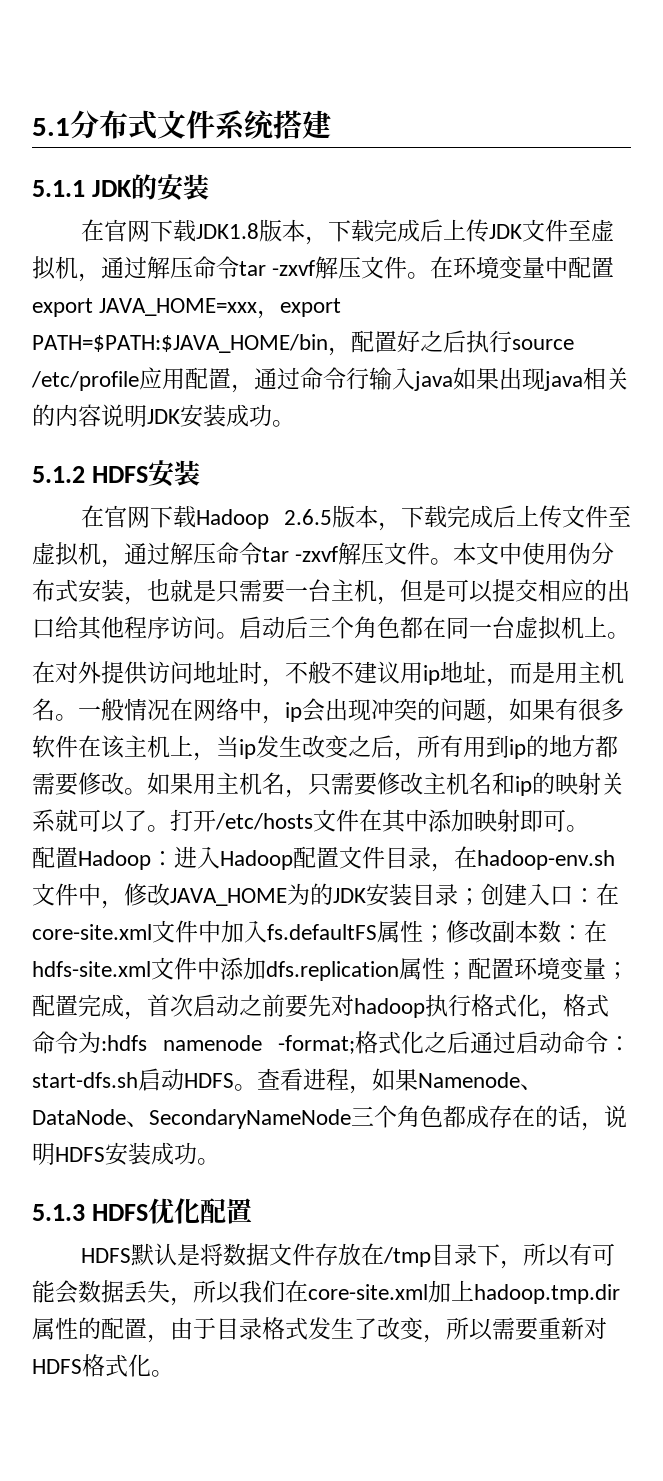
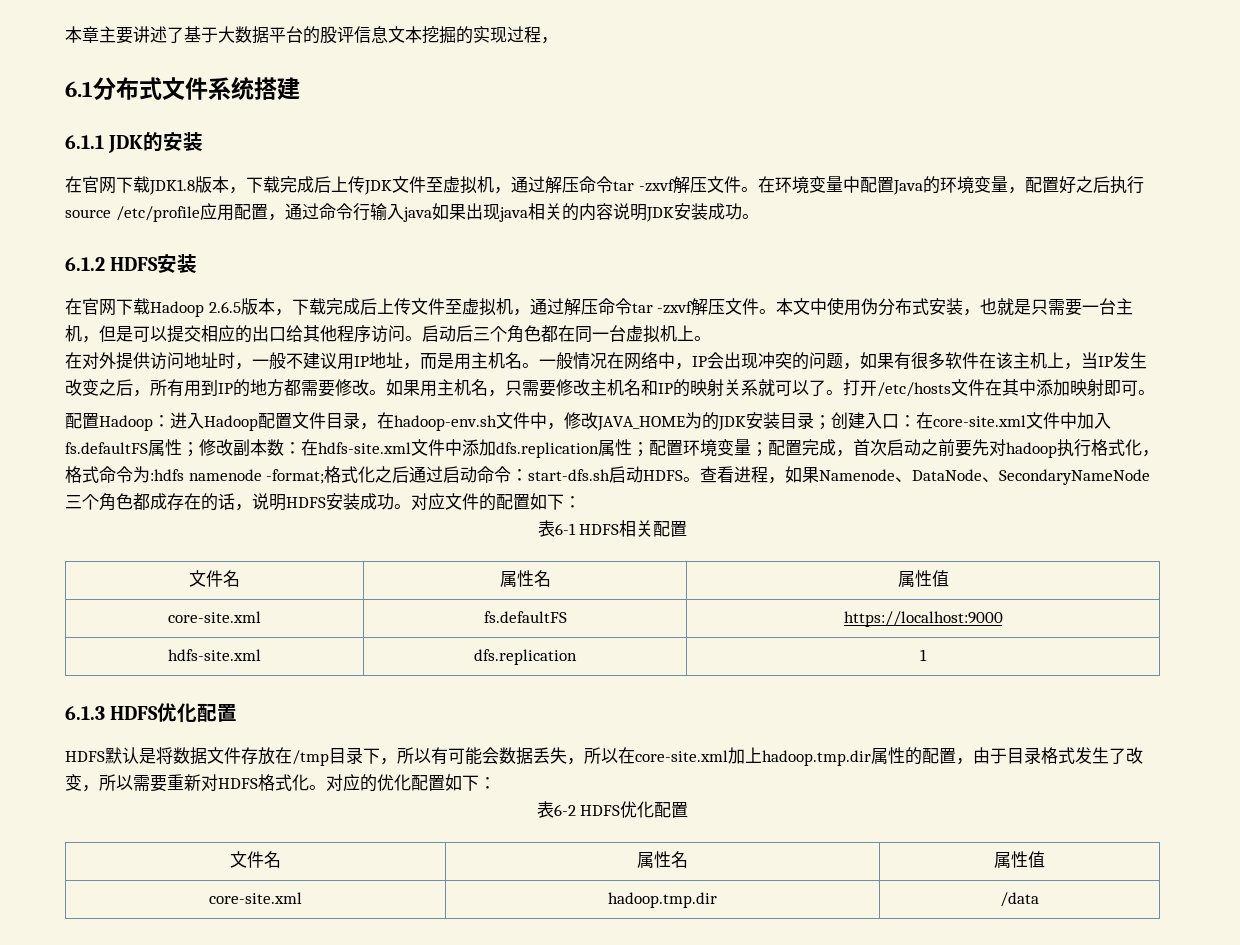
[32,118,70,136] 5.1 -> [65,26,558,44] [65,81,93,97] 本章主要讲述了基于大数据平台的股评信息文本挖掘的实现过程， // 6.1
[32,180,85,197] 5.1.1 -> [65,135,104,149] 6.1.1
[32,298,342,319] [32,334,328,353] export JAVA_HOME=xxx，export PATH=$PATH:$JAVA_HOME/bin -> [892,176,1008,195] Java的环境变量
[32,466,85,483] 5.1.2 -> [65,257,105,271] 6.1.2
[285,661,308,684] 不 -> [252,359,269,367] 一
[423,665,440,685] ip -> [354,356,369,367] IP
[285,702,302,722] ip -> [692,356,707,367] IP
[239,739,256,759] ip -> [1098,356,1113,367] IP
[509,739,526,759] ip -> [218,383,233,394] IP
[515,776,532,796] ip -> [658,383,673,394] IP
[32,1204,85,1221] // 5.1.3 -> [411,493,581,511] [537,520,688,537] [189,570,240,587] [499,570,551,587] [897,570,949,587] [168,611,261,623] [483,611,567,623] [843,611,1003,627] [168,649,261,661] [474,649,577,665] [920,649,927,661] [65,706,105,720] 对应文件的配置如下： // 表6-1 HDFS相关配置 // 文件名 | 属性名 | 属性值 // core-site.xml | fs.defaultFS | https://localhost:9000 // hdfs-site.xml | dfs.replication | 1 // 6.1.3
[239,1280,285,1303] 我们 -> (618, 755) none
(174, 1373) none -> [326,774,496,792] [536,801,689,818] [230,851,281,868] [637,851,688,868] [994,851,1045,868] [209,892,302,904] [608,892,717,908] [1000,892,1039,907] 对应的优化配置如下： // 表6-2 HDFS优化配置 // 文件名 | 属性名 | 属性值 // core-site.xml | hadoop.tmp.dir | /data

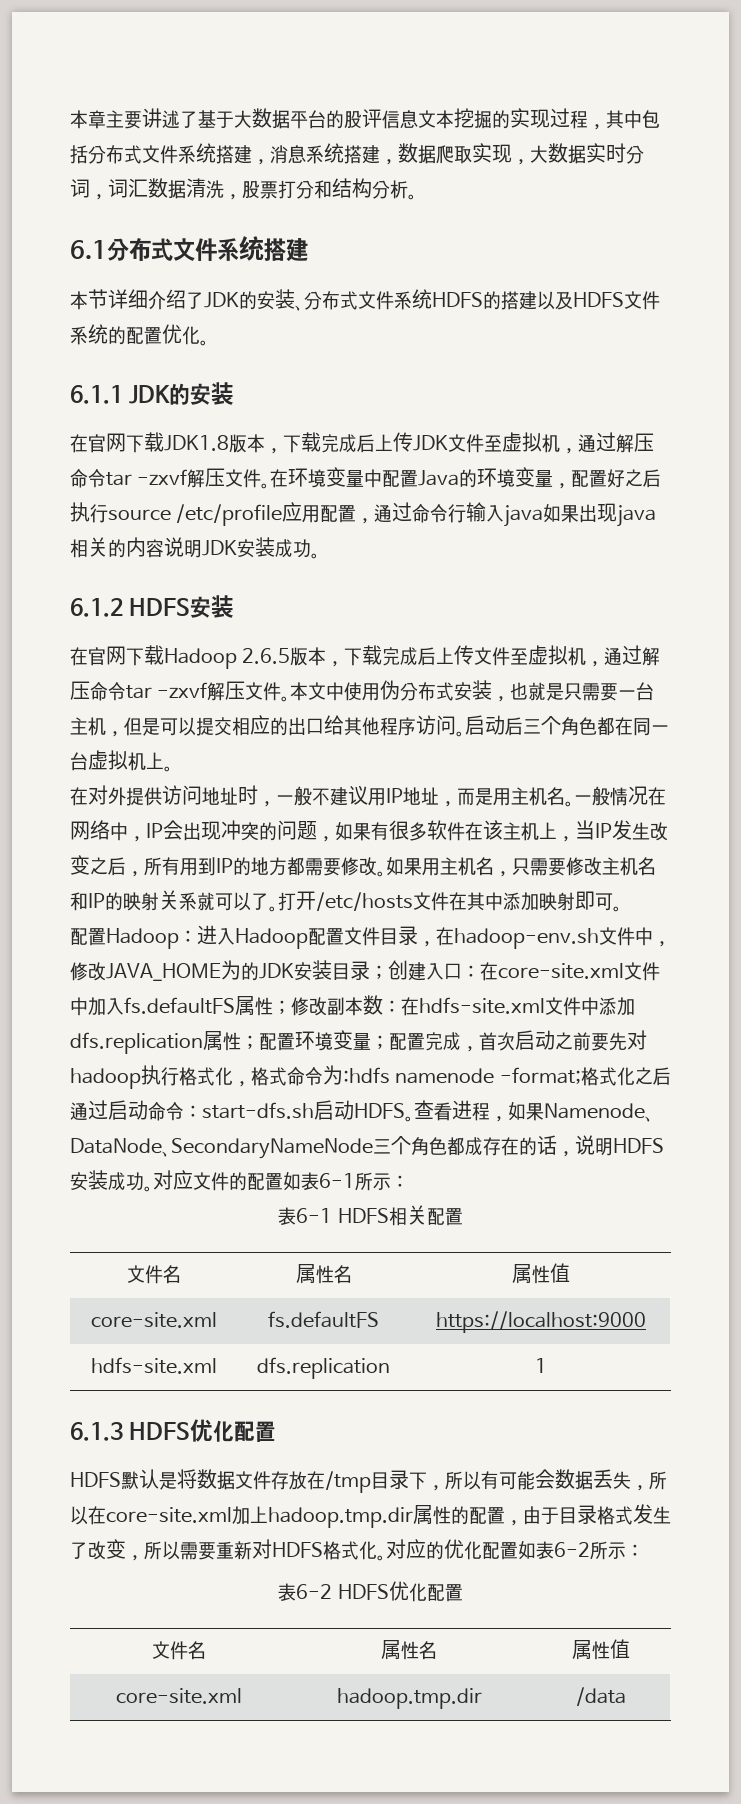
(558, 40) none -> [606,110,660,129] [70,143,644,165] [70,178,417,200] 其中包括分布式文件系统搭建，消息系统搭建，数据爬取实现，大数据实时分词，词汇数据清洗，股票打分和结构分析。
(300, 88) none -> [70,289,660,311] [70,324,209,346] // 本节详细介绍了JDK的安装、分布式文件系统HDFS的搭建以及HDFS文件系统的配置优化。
[547,494,564,510] 下 -> [301,1172,391,1191] 表6-1所示
[462,775,479,791] 下 -> [536,1541,626,1560] 表6-2所示

